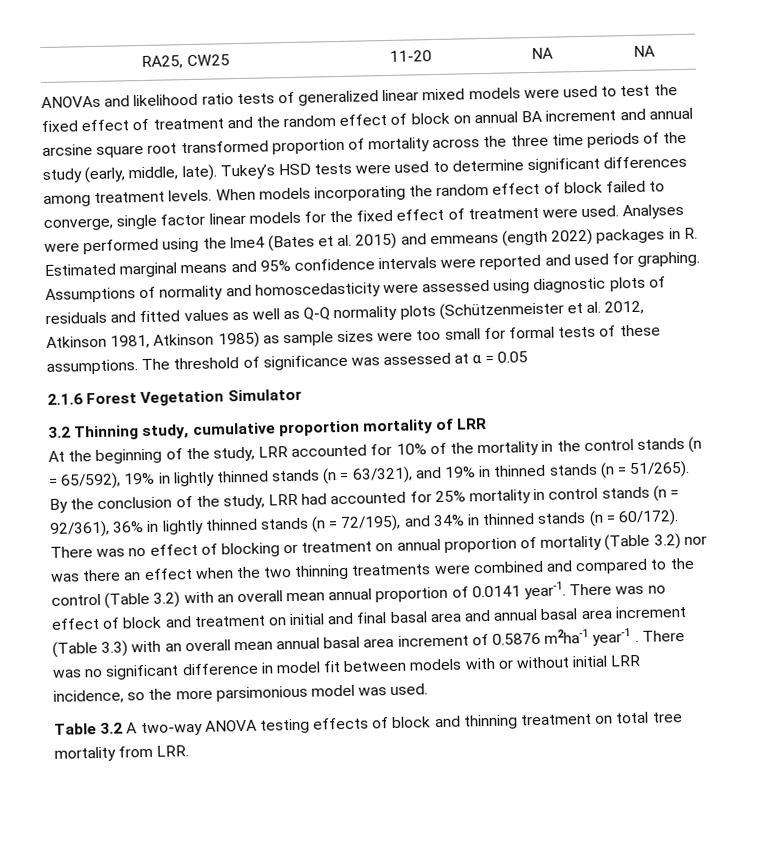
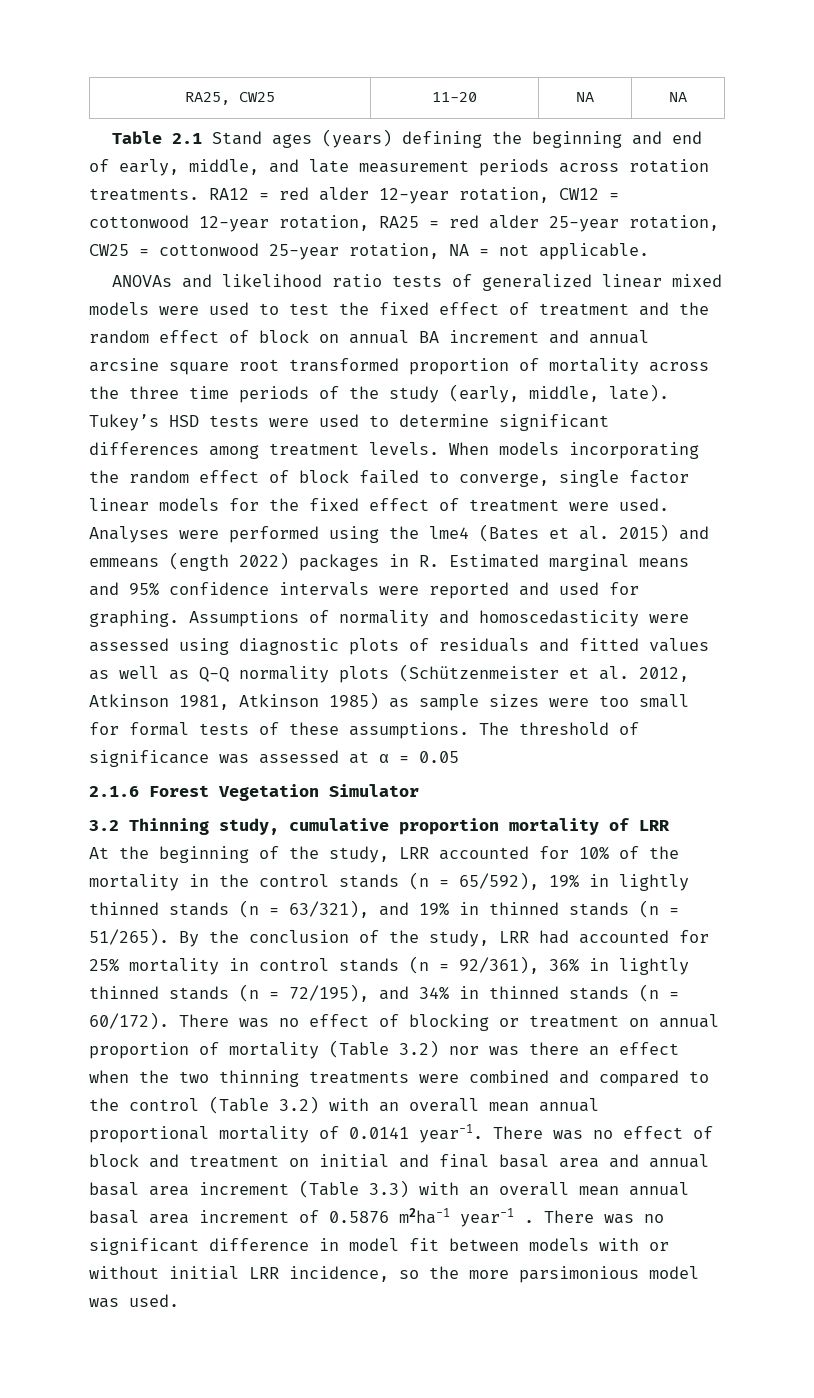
(655, 51) none -> [111,129,702,148] [89,159,709,176] [89,187,619,204] [89,215,719,232] [89,243,649,260] // Table 2.1 Stand ages (years) defining the beginning and end of early, middle, and late measurement periods across rotation treatments. RA12 = red alder 12-year rotation, CW12 = cottonwood 12-year rotation, RA25 = red alder 25-year rotation, CW25 = cottonwood 25-year rotation, NA = not applicable.
[375,586,449,603] proportion -> [89,1126,309,1143] proportional mortality
[54,711,683,737] [54,745,190,762] // Table 3.2 A two-way ANOVA testing effects of block and thinning treatment on total tree mortality from LRR. -> (179, 1300) none

